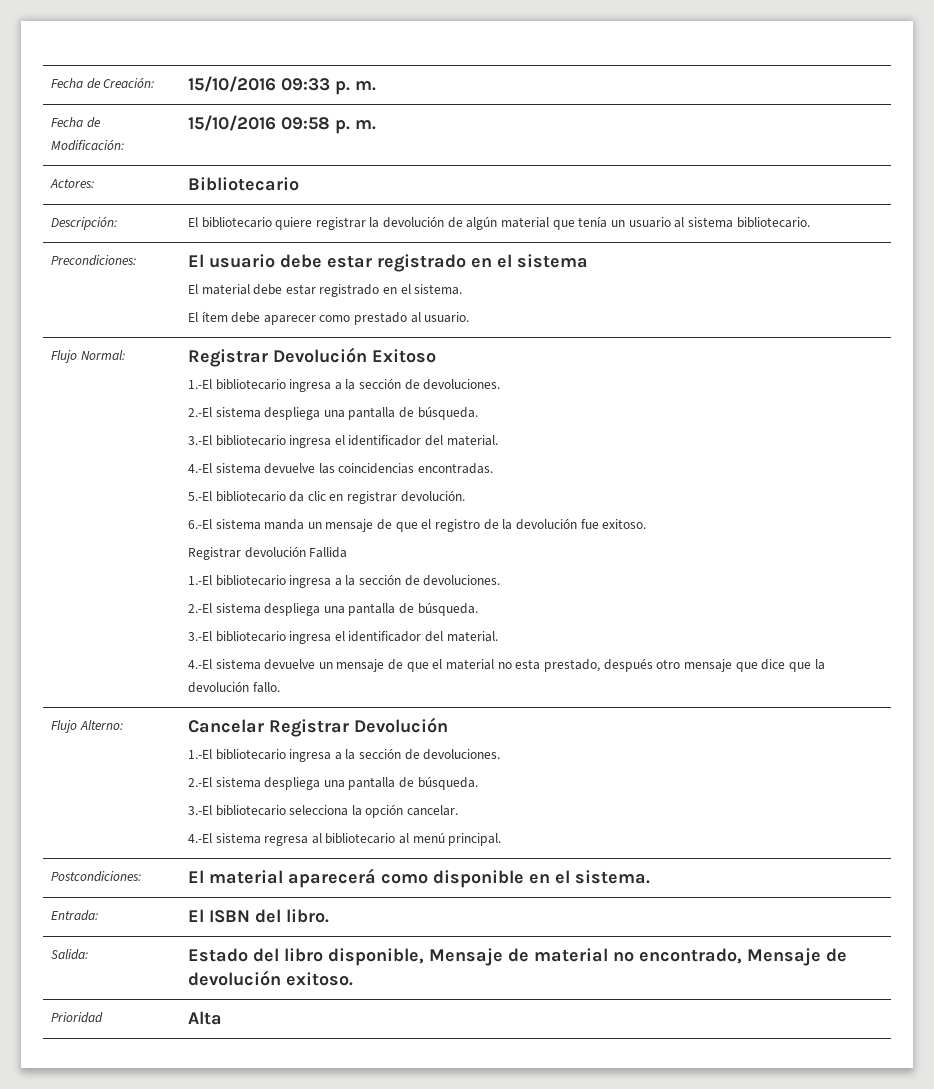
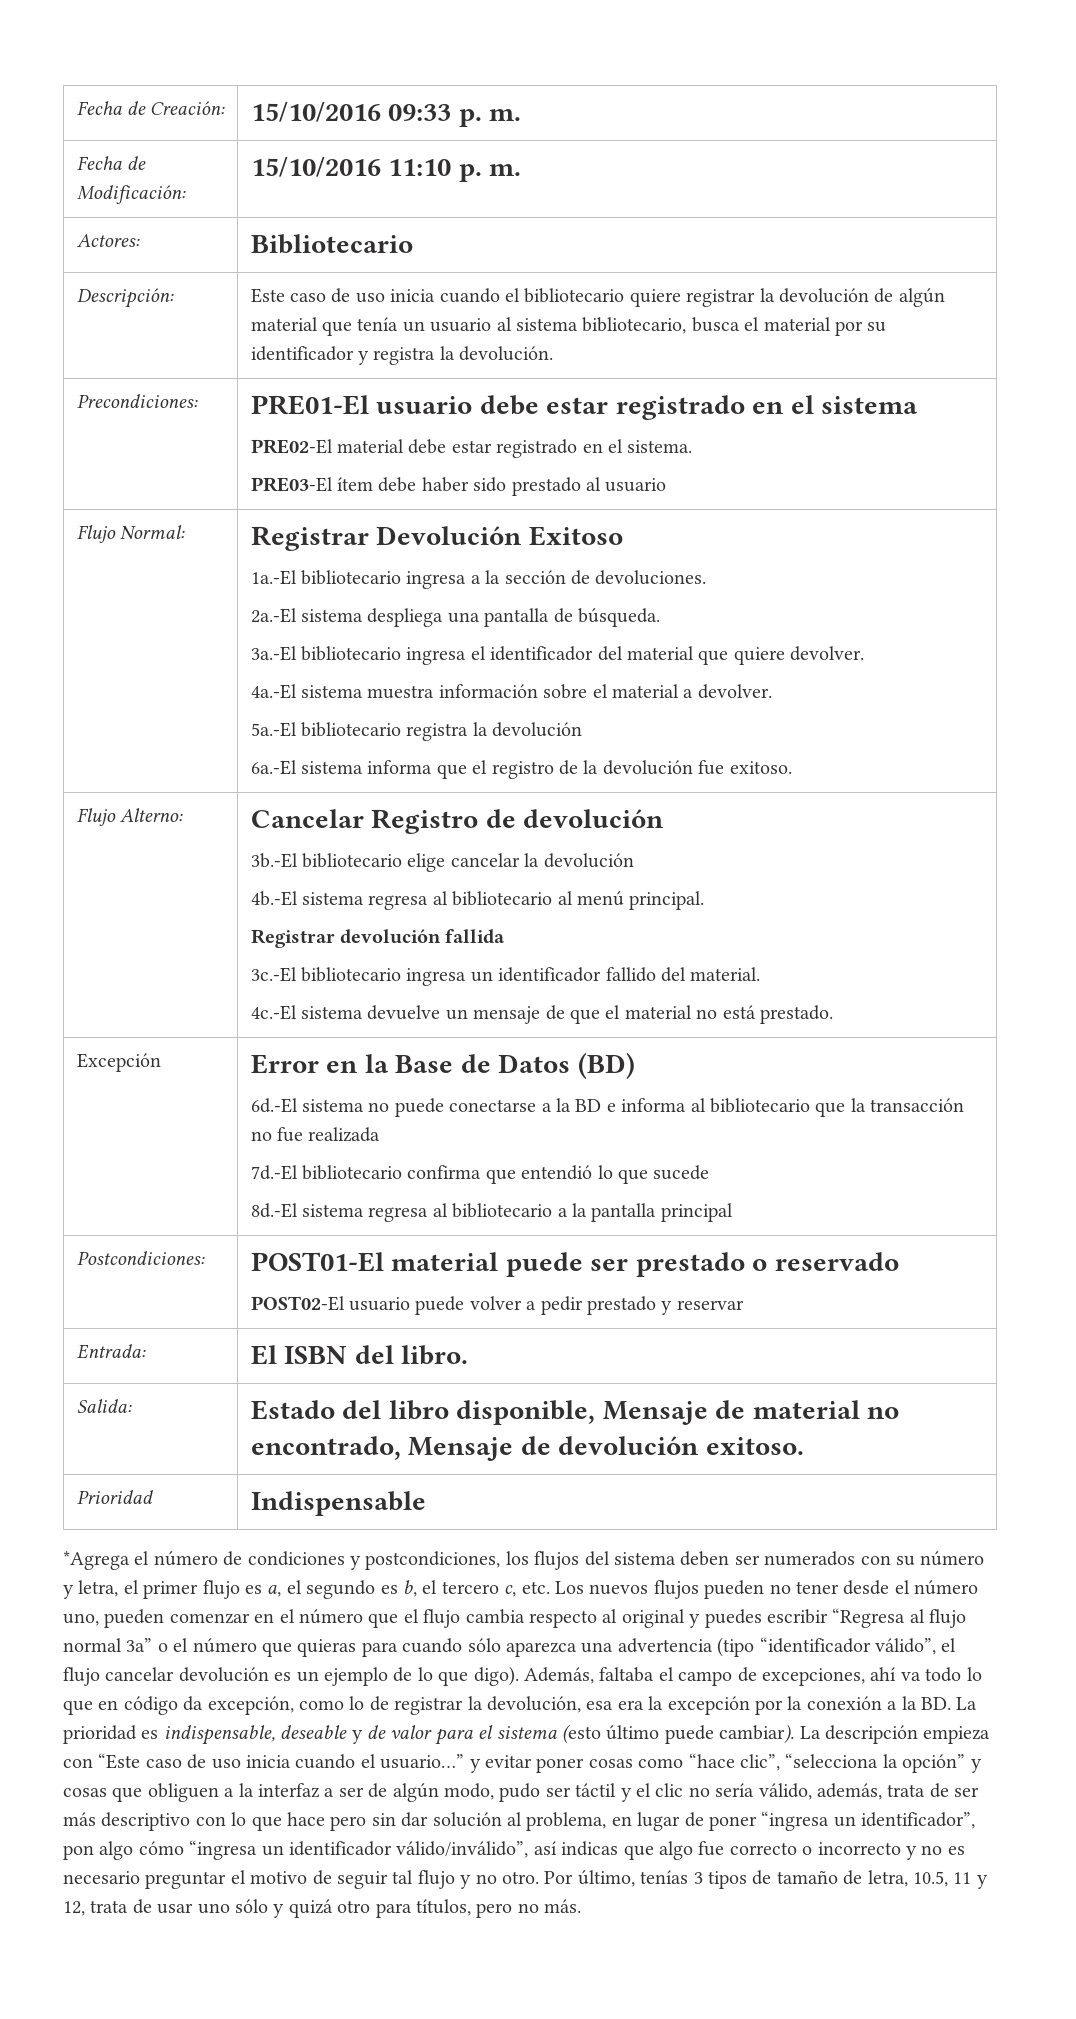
[280,117,330,130] 09:58 -> [388,159,452,176] 11:10
[187,217,198,227] El -> [250,288,520,303] Este caso de uso inicia cuando el
[736,217,810,228] bibliotecario. -> [582,317,887,336] [250,346,554,365] bibliotecario, busca el material por su identificador y registra la devolución.
[187,254,204,267] El -> [250,395,369,415] PRE01-El
[187,284,198,294] El -> [250,439,333,454] PRE02-El
[187,312,198,322] El -> [250,477,333,492] PRE03-El
[263,315,351,325] aparecer como -> [421,477,507,492] haber sido
[424,312,470,323] usuario. -> [605,478,667,492] usuario
[187,378,501,392] [187,406,478,420] [187,435,498,448] [187,463,494,474] [187,490,465,504] [187,519,393,532] 1.-El bibliotecario ingresa a la sección de devoluciones. // 2.-El sistema despliega una pantalla de búsqueda. // 3.-El bibliotecario ingresa el identificador del material. // 4.-El sistema devuelve las coincidencias encontradas. // 5.-El bibliotecario da clic en registrar devolución. // 6.-El sistema manda un mensaje de -> [250,570,707,589] [250,608,660,627] [250,646,865,665] [250,684,772,699] [250,722,583,741] [250,760,433,775] 1a.-El bibliotecario ingresa a la sección de devoluciones. // 2a.-El sistema despliega una pantalla de búsqueda. // 3a.-El bibliotecario ingresa el identificador del material que quiere devolver. // 4a.-El sistema muestra información sobre el material a devolver. // 5a.-El bibliotecario registra la devolución // 6a.-El sistema informa
[187,546,348,560] [187,574,501,588] [187,602,478,616] [187,631,498,644] [187,659,212,669] // Registrar devolución Fallida // 1.-El bibliotecario ingresa a la sección de devoluciones. // 2.-El sistema despliega una pantalla de búsqueda. // 3.-El bibliotecario ingresa el identificador del material. // 4.-El -> [76,808,183,826] [250,809,665,834] [250,853,634,872] [250,891,705,910] [250,929,506,948] [250,967,761,986] [250,1005,297,1020] // Flujo Alterno: | Cancelar Registro de devolución // 3b.-El bibliotecario elige cancelar la devolución // 4b.-El sistema regresa al bibliotecario al menú principal. // Registrar devolución fallida // 3c.-El bibliotecario ingresa un identificador fallido del material. // 4c.-El
[515,658,825,672] [187,681,280,693] [50,720,123,733] [187,717,448,737] [187,748,501,762] [187,776,478,790] [187,804,459,818] [187,832,502,846] [50,871,141,882] [187,868,650,888] esta prestado, después otro mensaje que dice que la devolución fallo. // Flujo Alterno: | Cancelar Registrar Devolución // 1.-El bibliotecario ingresa a la sección de devoluciones. // 2.-El sistema despliega una pantalla de búsqueda. // 3.-El bibliotecario selecciona la opción cancelar. // 4.-El sistema regresa al bibliotecario al menú principal. // Postcondiciones: | El material aparecerá como disponible en el sistema. -> [722,1005,833,1024] [76,1053,161,1072] [250,1052,635,1079] [250,1098,965,1117] [250,1127,381,1142] [250,1165,710,1184] [250,1203,733,1222] [76,1251,205,1265] [250,1252,899,1277] [250,1296,744,1315] está prestado. // Excepción | Error en la Base de Datos (BD) // 6d.-El sistema no puede conectarse a la BD e informa al bibliotecario que la transacción no fue realizada // 7d.-El bibliotecario confirma que entendió lo que sucede // 8d.-El sistema regresa al bibliotecario a la pantalla principal // Postcondiciones: | POST01-El material puede ser prestado o reservado // POST02-El usuario puede volver a pedir prestado y reservar
[187,1011,222,1025] Alta -> [250,1491,426,1516] [63,1551,985,1570] [63,1580,979,1599] [63,1608,967,1628] [63,1637,957,1657] [63,1666,982,1686] [63,1696,978,1715] [63,1724,991,1745] [63,1753,982,1773] [63,1783,980,1802] [63,1811,976,1831] [63,1840,965,1860] [63,1870,988,1889] [63,1899,582,1918] Indispensable // *Agrega el número de condiciones y postcondiciones, los flujos del sistema deben ser numerados con su número y letra, el primer flujo es a, el segundo es b, el tercero c, etc. Los nuevos flujos pueden no tener desde el número uno, pueden comenzar en el número que el flujo cambia respecto al original y puedes escribir “Regresa al flujo normal 3a” o el número que quieras para cuando sólo aparezca una advertencia (tipo “identificador válido”, el flujo cancelar devolución es un ejemplo de lo que digo). Además, faltaba el campo de excepciones, ahí va todo lo que en código da excepción, como lo de registrar la devolución, esa era la excepción por la conexión a la BD. La prioridad es indispensable, deseable y de valor para el sistema (esto último puede cambiar). La descripción empieza con “Este caso de uso inicia cuando el usuario…” y evitar poner cosas como “hace clic”, “selecciona la opción” y cosas que obliguen a la interfaz a ser de algún modo, pudo ser táctil y el clic no sería válido, además, trata de ser más descriptivo con lo que hace pero sin dar solución al problema, en lugar de poner “ingresa un identificador”, pon algo cómo “ingresa un identificador válido/inválido”, así indicas que algo fue correcto o incorrecto y no es necesario preguntar el motivo de seguir tal flujo y no otro. Por último, tenías 3 tipos de tamaño de letra, 10.5, 11 y 12, trata de usar uno sólo y quizá otro para títulos, pero no más.

